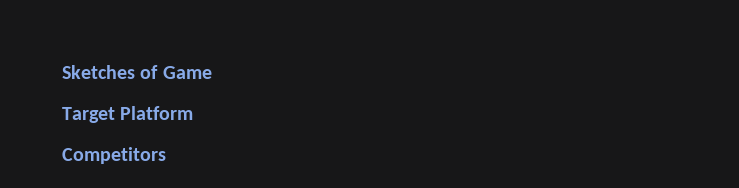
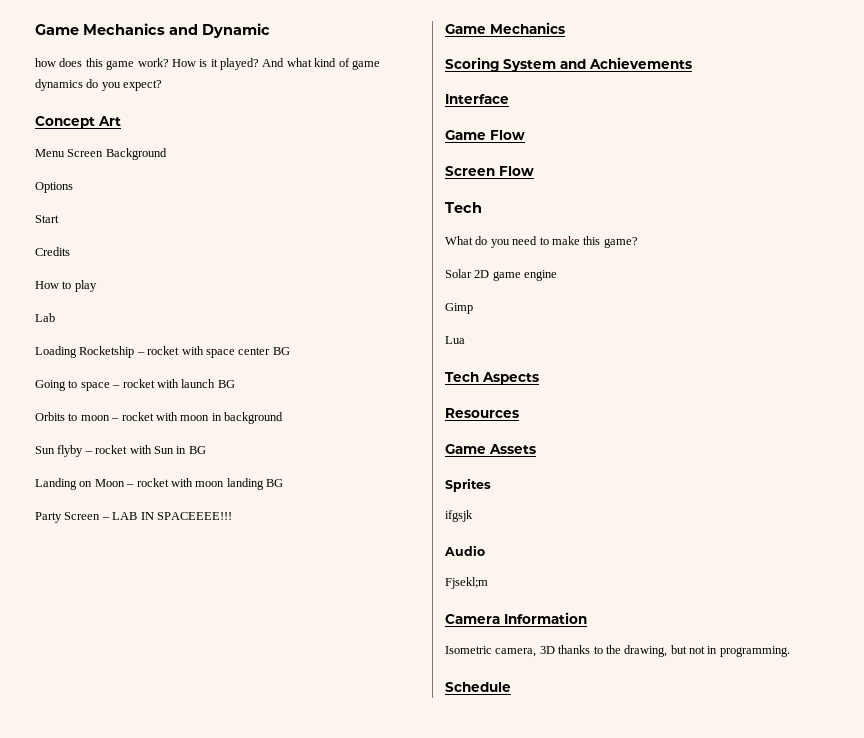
[62,65,212,79] [62,106,194,123] [62,147,166,164] Sketches of Game // Target Platform // Competitors -> [35,23,270,38] [35,58,380,70] [35,79,163,91] [35,116,121,129] [35,148,167,160] [35,182,73,193] [35,215,59,223] [35,247,70,256] [35,280,97,292] [35,313,55,322] [35,346,290,358] [35,379,235,391] [35,412,283,424] [35,445,206,457] [35,478,283,490] [35,512,232,523] [445,22,565,34] [445,57,692,72] [445,94,509,104] [445,130,525,140] [445,166,534,176] [445,202,482,213] [445,236,638,248] [445,269,558,281] [445,303,473,314] [445,336,465,344] [445,372,539,385] [445,408,519,418] [445,444,536,454] [445,478,491,492] [445,510,473,522] [444,545,485,556] [445,577,488,589] [445,612,587,624] [445,645,790,657] [445,682,511,692] Game Mechanics and Dynamic // how does this game work? How is it played? And what kind of game dynamics do you expect? // Concept Art // Menu Screen Background // Options // Start // Credits // How to play // Lab // Loading Rocketship – rocket with space center BG // Going to space – rocket with launch BG // Orbits to moon – rocket with moon in background // Sun flyby – rocket with Sun in BG // Landing on Moon – rocket with moon landing BG // Party Screen – LAB IN SPACEEEE!!! // Game Mechanics // Scoring System and Achievements // Interface // Game Flow // Screen Flow // Tech // What do you need to make this game? // Solar 2D game engine // Gimp // Lua // Tech Aspects // Resources // Game Assets // Sprites // ifgsjk // Audio // Fjsekl;m // Camera Information // Isometric camera, 3D thanks to the drawing, but not in programming. // Schedule

